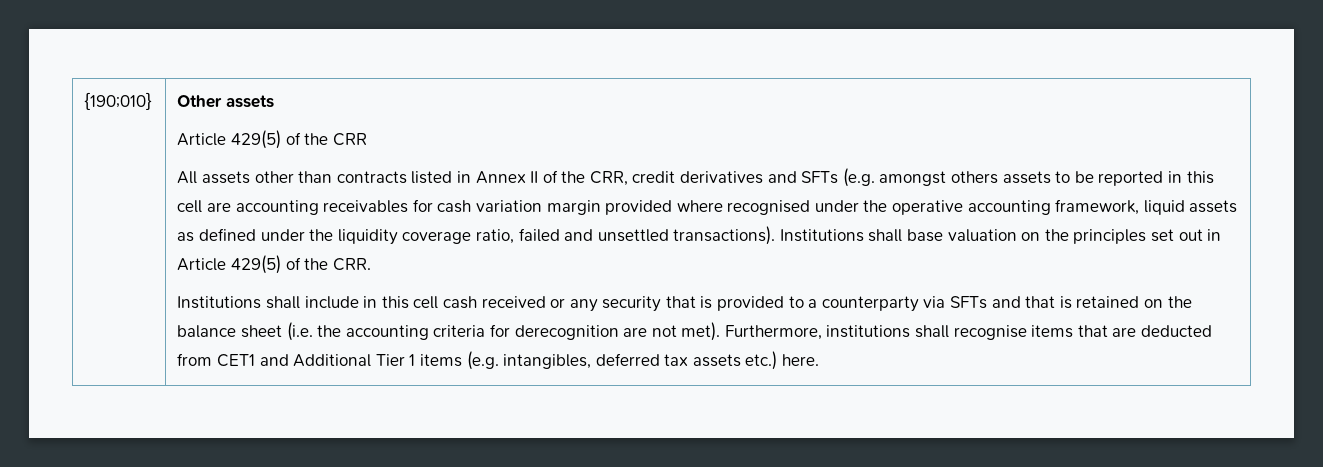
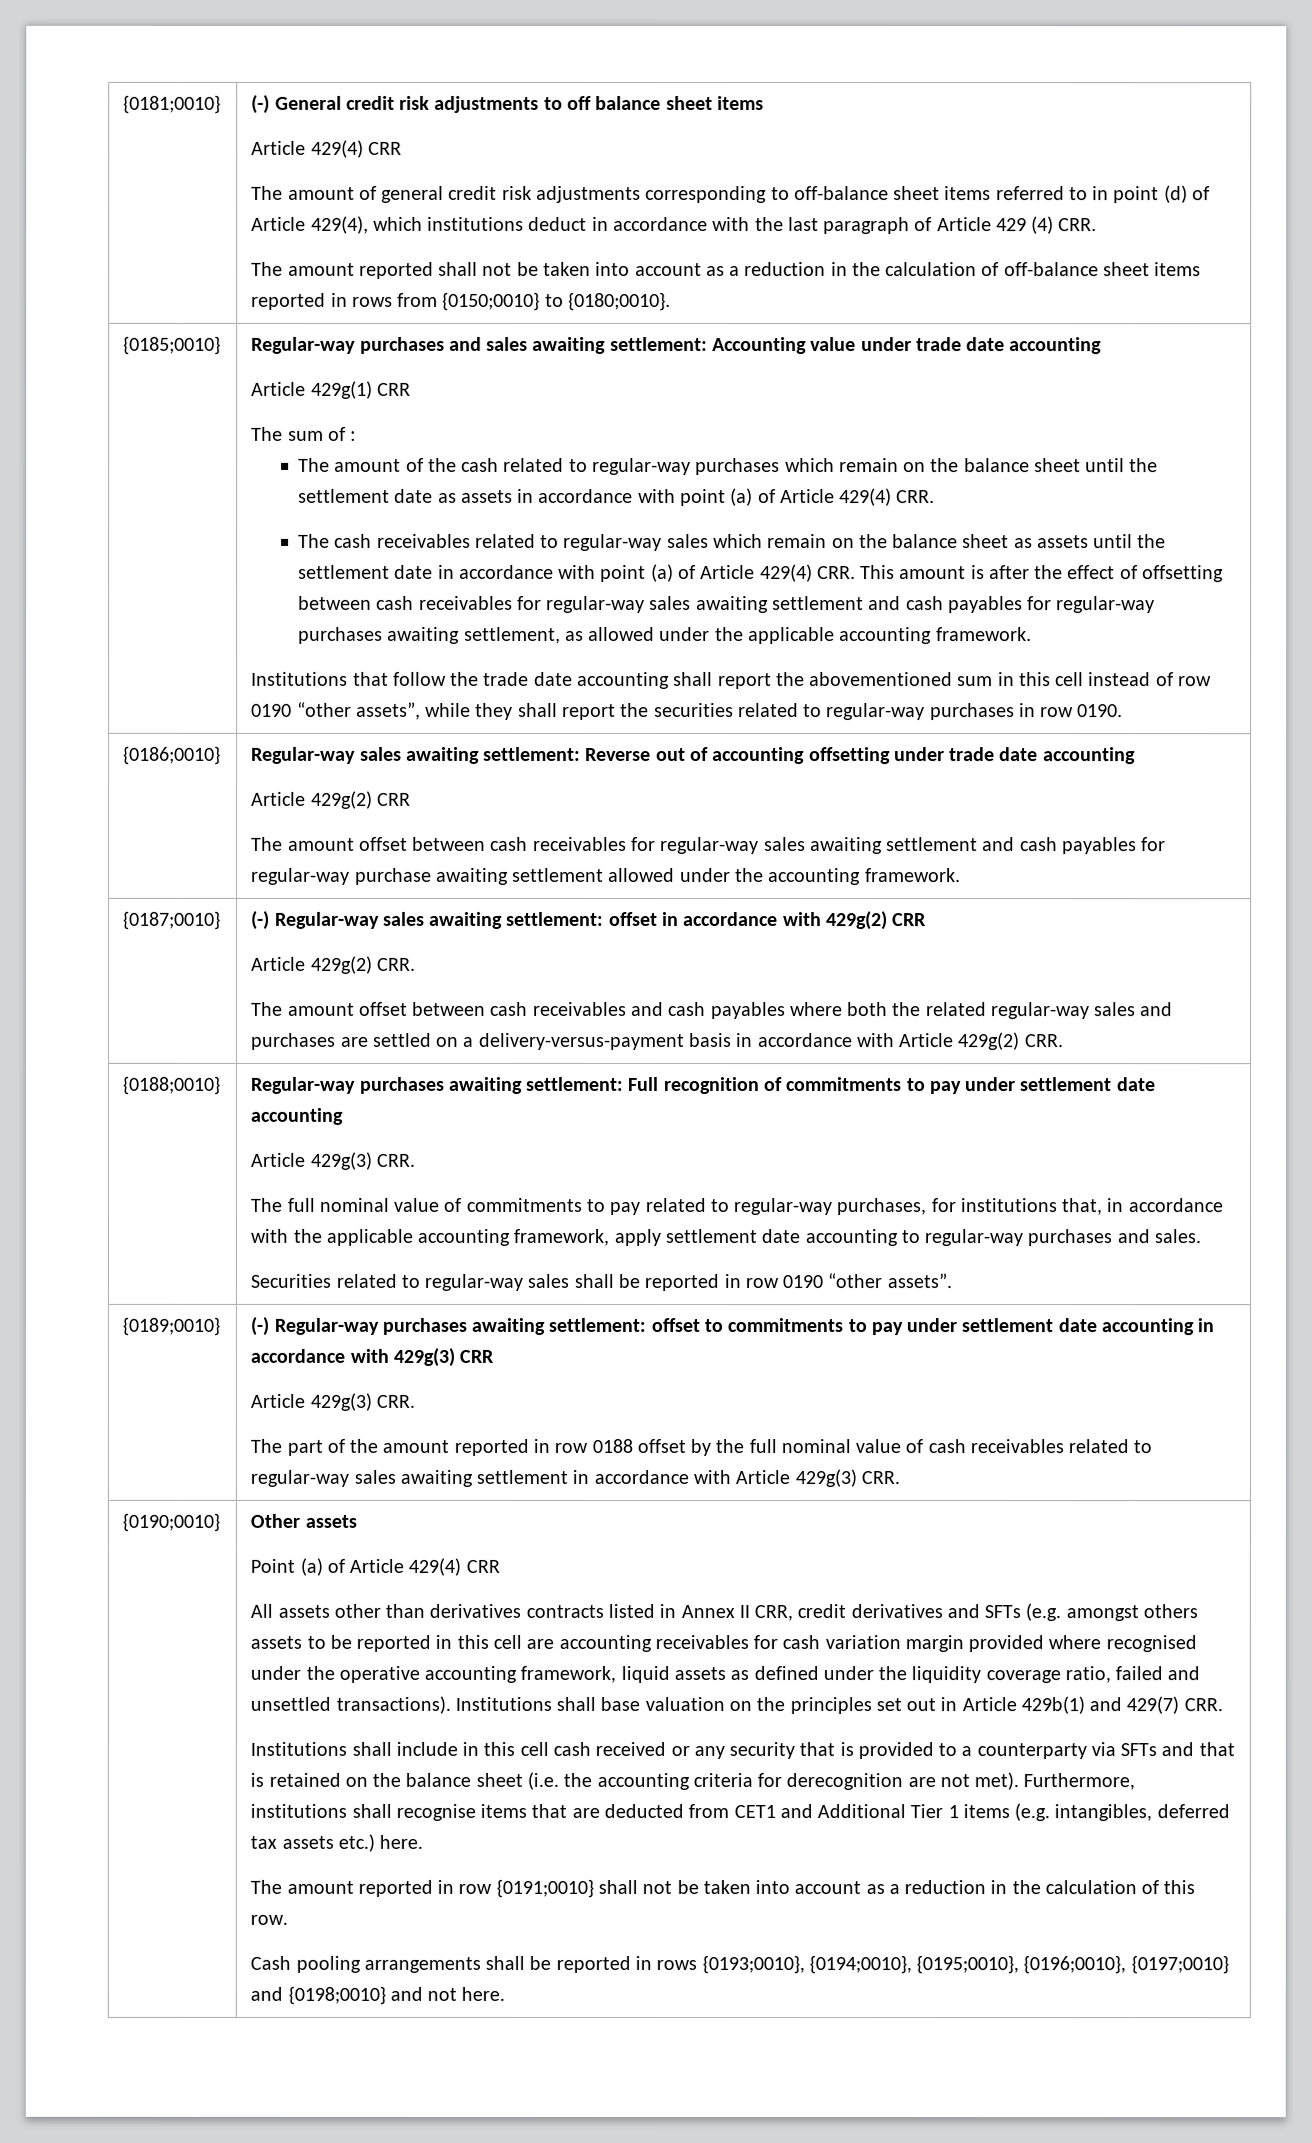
[84,92,153,110] [177,95,274,108] [177,130,329,149] {190;010} | Other assets // Article 429(5) of the -> [123,94,222,114] [251,94,764,114] [251,139,402,158] [251,185,1210,204] [251,215,1098,235] [251,261,1202,279] [251,291,671,312] [123,335,222,355] [251,336,1103,355] [251,380,411,399] [251,426,357,441] [298,457,1159,476] [298,488,936,507] [298,533,1167,552] [298,563,1224,583] [298,595,1156,614] [298,626,1032,645] [251,671,1212,690] [251,701,1124,721] [123,745,222,765] [251,746,1136,765] [251,790,411,809] [251,836,1167,855] [251,867,961,886] [123,910,222,930] [251,910,928,931] [251,955,416,974] [251,1001,1174,1020] [251,1032,1064,1051] [122,1075,221,1095] [250,1076,1155,1095] [250,1107,344,1125] [250,1151,415,1170] [250,1197,1223,1216] [250,1228,1201,1247] [250,1273,952,1292] [122,1316,221,1336] [250,1316,1215,1336] [250,1347,495,1367] [250,1392,415,1411] [250,1438,1153,1457] [250,1469,900,1488] [122,1512,221,1532] [250,1513,357,1528] [250,1557,462,1576] {0181;0010} | (-) General credit risk adjustments to off balance sheet items // Article 429(4) CRR // The amount of general credit risk adjustments corresponding to off-balance sheet items referred to in point (d) of Article 429(4), which institutions deduct in accordance with the last paragraph of Article 429 (4) CRR. // The amount reported shall not be taken into account as a reduction in the calculation of off-balance sheet items reported in rows from {0150;0010} to {0180;0010}. // {0185;0010} | Regular-way purchases and sales awaiting settlement: Accounting value under trade date accounting // Article 429g(1) CRR // The sum of : // The amount of the cash related to regular-way purchases which remain on the balance sheet until the settlement date as assets in accordance with point (a) of Article 429(4) CRR. // The cash receivables related to regular-way sales which remain on the balance sheet as assets until the settlement date in accordance with point (a) of Article 429(4) CRR. This amount is after the effect of offsetting between cash receivables for regular-way sales awaiting settlement and cash payables for regular-way purchases awaiting settlement, as allowed under the applicable accounting framework. // Institutions that follow the trade date accounting shall report the abovementioned sum in this cell instead of row 0190 “other assets”, while they shall report the securities related to regular-way purchases in row 0190. // {0186;0010} | Regular-way sales awaiting settlement: Reverse out of accounting offsetting under trade date accounting // Article 429g(2) CRR // The amount offset between cash receivables for regular-way sales awaiting settlement and cash payables for regular-way purchase awaiting settlement allowed under the accounting framework. // {0187;0010} | (-) Regular-way sales awaiting settlement: offset in accordance with 429g(2) CRR // Article 429g(2) CRR. // The amount offset between cash receivables and cash payables where both the related regular-way sales and purchases are settled on a delivery-versus-payment basis in accordance with Article 429g(2) CRR. // {0188;0010} | Regular-way purchases awaiting settlement: Full recognition of commitments to pay under settlement date accounting // Article 429g(3) CRR. // The full nominal value of commitments to pay related to regular-way purchases, for institutions that, in accordance with the applicable accounting framework, apply settlement date accounting to regular-way purchases and sales. // Securities related to regular-way sales shall be reported in row 0190 “other assets”. // {0189;0010} | (-) Regular-way purchases awaiting settlement: offset to commitments to pay under settlement date accounting in accordance with 429g(3) CRR // Article 429g(3) CRR. // The part of the amount reported in row 0188 offset by the full nominal value of cash receivables related to regular-way sales awaiting settlement in accordance with Article 429g(3) CRR. // {0190;0010} | Other assets // Point (a) of Article 429(4)
(333, 177) none -> [429,1603,522,1618] derivatives
[542,170,586,183] of the -> (750, 1612) none
[230,255,329,274] 429(5) of the -> [1020,1696,1180,1715] 429b(1) and 429(7)
(820, 360) none -> [250,1878,1196,1898] [250,1914,289,1925] [250,1955,1229,1975] [250,1985,506,2005] // The amount reported in row {0191;0010} shall not be taken into account as a reduction in the calculation of this row. // Cash pooling arrangements shall be reported in rows {0193;0010}, {0194;0010}, {0195;0010}, {0196;0010}, {0197;0010} and {0198;0010} and not here.

